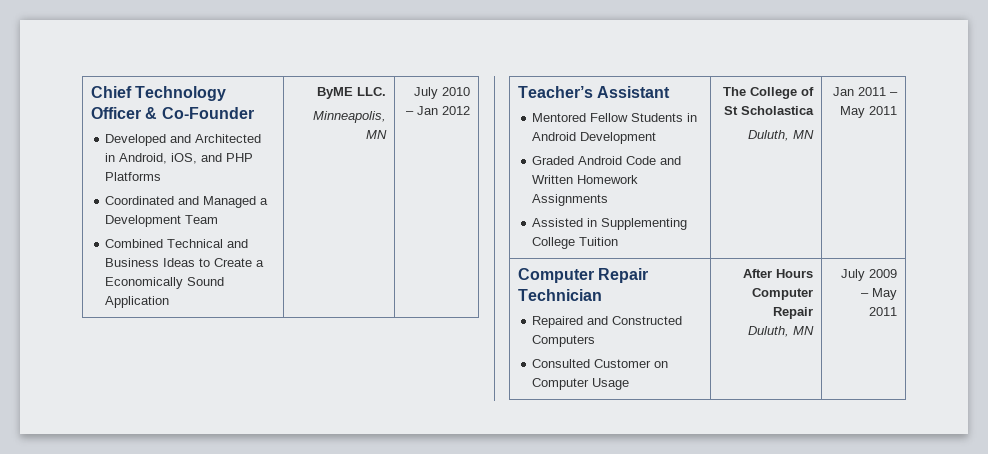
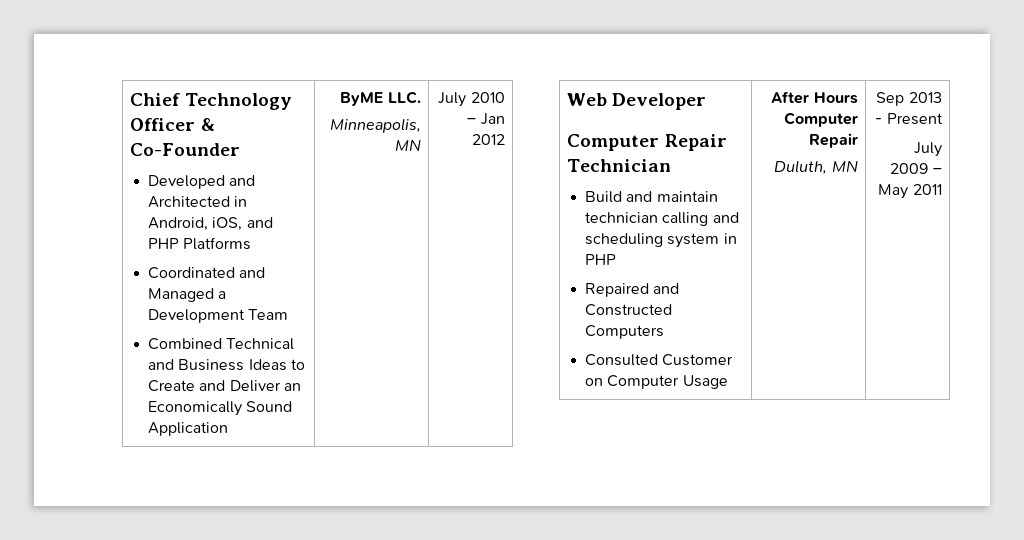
[256,260,265,267] a -> [199,380,301,392] and Deliver an
[518,86,671,98] [532,113,698,122] [532,132,657,144] [532,156,682,165] [532,175,639,184] [532,194,609,206] [532,218,688,230] [532,237,619,249] [722,87,814,99] [723,106,814,115] [747,130,814,141] [832,87,898,96] [839,106,897,118] [518,268,649,283] [518,289,603,301] Teacher’s Assistant // Mentored Fellow Students in Android Development // Graded Android Code and Written Homework Assignments // Assisted in Supplementing College Tuition | The College of St Scholastica // Duluth, MN | Jan 2011 – May 2011 // Computer Repair Technician -> [567,93,707,110] [567,134,727,151] [567,159,672,172] [584,191,718,203] [584,212,739,226] [584,233,737,248] [584,254,616,265] Web Developer // Computer Repair Technician // Build and maintain technician calling and scheduling system in PHP
(814, 330) none -> [876,92,942,106] [875,113,943,125] Sep 2013 - Present //

